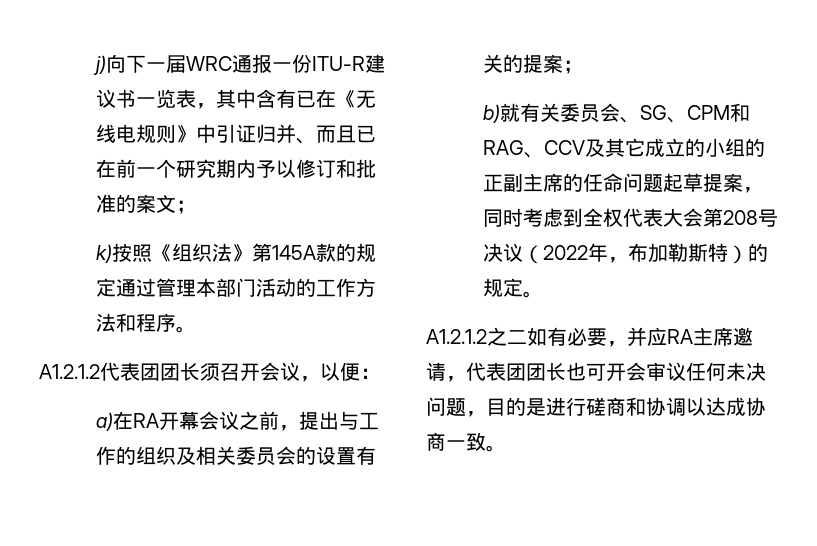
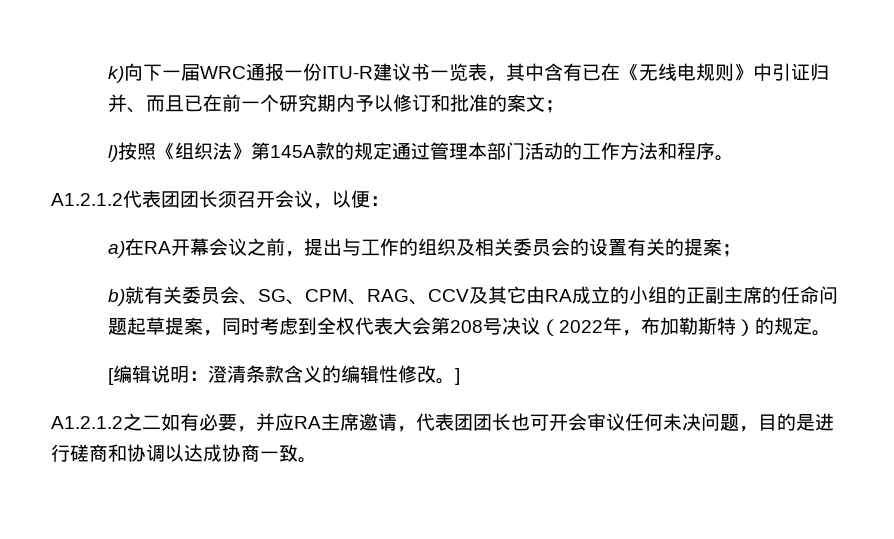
[92,55,106,75] j) -> [107,66,124,83] k)
[95,244,112,263] k) -> [107,145,118,162] l)
[729,103,750,122] 和 -> [347,299,367,305] 、
(645, 147) none -> [525,286,572,304] 由RA
(543, 294) none -> [107,365,460,385] // [编辑说明：澄清条款含义的编辑性修改。]

